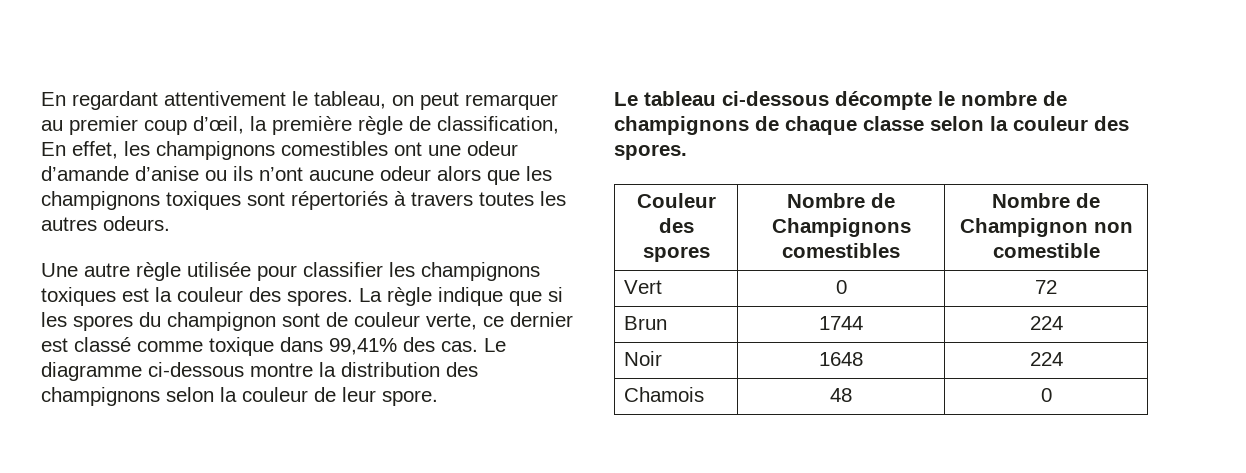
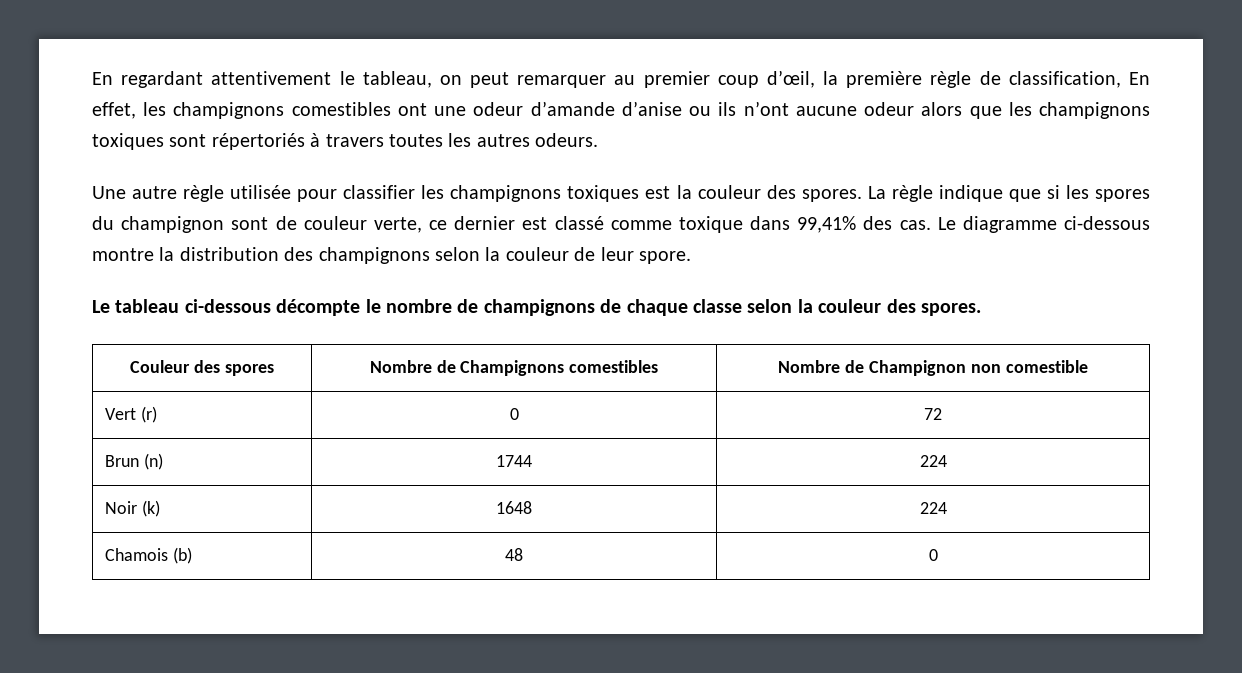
(662, 287) none -> [141,406,158,423] (r)
(667, 323) none -> [144,453,164,470] (n)
(662, 358) none -> [142,500,161,517] (k)
(704, 394) none -> [173,547,193,564] (b)

